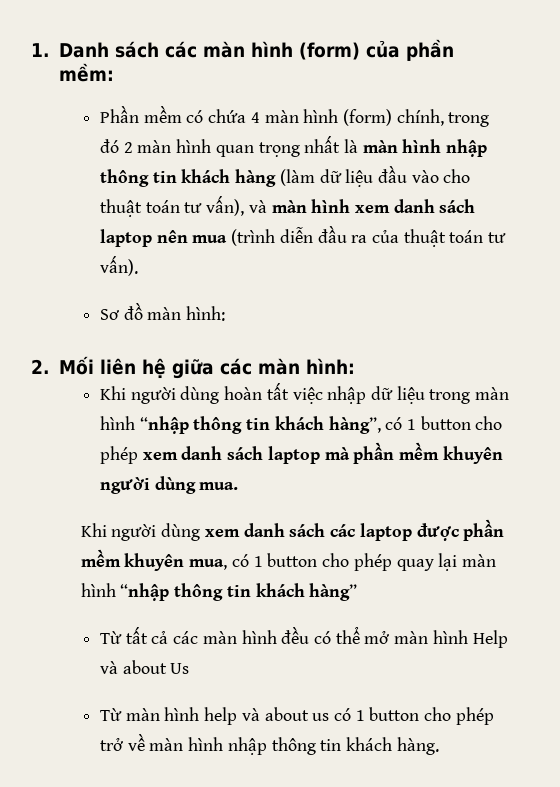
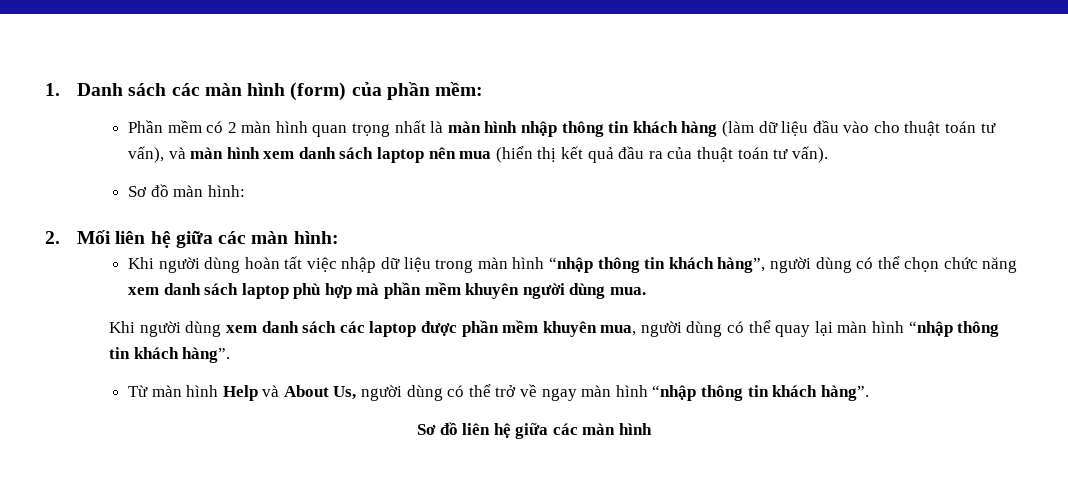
[208,109,490,127] [99,139,119,153] chứa 4 màn hình (form) chính, trong đó -> (224, 127) none
[231,226,313,246] (trình diễn -> [495,146,614,163] (hiển thị kết quả
[385,416,503,430] [99,446,320,464] có 1 button cho phép xem danh sách laptop -> [769,256,1018,273] [127,283,352,299] người dùng có thể chọn chức năng xem danh sách laptop phù hợp
[231,553,392,571] có 1 button cho phép -> [640,320,771,337] người dùng có thể
[309,583,358,601] [99,626,508,648] [99,660,190,674] [99,707,494,725] [99,733,439,755] hàng” // Từ tất cả các màn hình đều có thể mở màn hình Help và about Us // Từ màn hình help và about us có 1 button cho phép trở về màn hình nhập thông tin khách hàng. -> [182,347,231,363] [127,384,869,401] [416,422,653,439] hàng”. // Từ màn hình Help và About Us, người dùng có thể trở về ngay màn hình “nhập thông tin khách hàng”. // Sơ đồ liên hệ giữa các màn hình

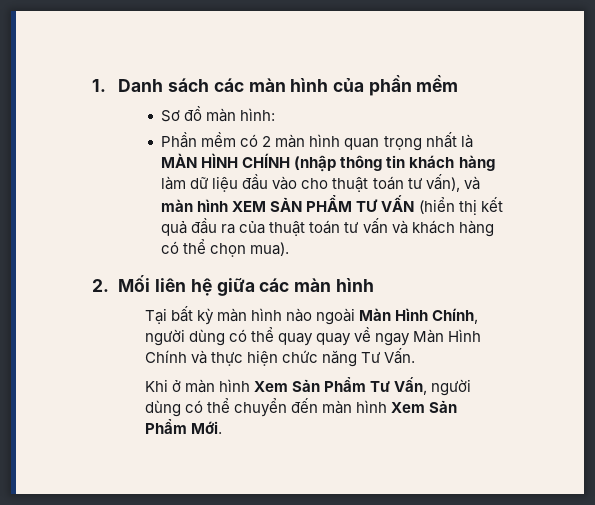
[290,82,347,101] (form) -> (329, 85) none
[435,82,484,96] mềm: -> [416,75,459,92] [161,106,276,122] mềm // Sơ đồ màn hình:
[447,121,557,137] màn hình nhập -> [161,153,337,172] MÀN HÌNH CHÍNH (nhập
[721,121,754,137] (làm -> [161,176,187,190] làm
[263,147,492,163] xem danh sách laptop nên mua -> [232,195,415,212] XEM SẢN PHẨM TƯ VẤN
[791,146,828,163] [127,184,245,197] vấn). // Sơ đồ màn hình: -> [362,218,494,237] [161,239,290,257] vấn và khách hàng có thể chọn mua).
[293,231,339,244] [127,256,1018,273] [127,282,646,299] [109,320,637,337] hình: // Khi người dùng hoàn tất việc nhập dữ liệu trong màn hình “nhập thông tin khách hàng”, người dùng có thể chọn chức năng xem danh sách laptop phù hợp mà phần mềm khuyên người dùng mua. // Khi người dùng xem danh sách các laptop được phần mềm khuyên mua, -> [335,278,374,292] [144,306,479,325] hình // Tại bất kỳ màn hình nào ngoài Màn Hình Chính,
[814,321,1000,337] [109,347,231,363] [127,384,869,401] [416,422,653,439] lại màn hình “nhập thông tin khách hàng”. // Từ màn hình Help và About Us, người dùng có thể trở về ngay màn hình “nhập thông tin khách hàng”. // Sơ đồ liên hệ giữa các màn hình -> [315,327,482,346] [144,348,416,367] [144,377,472,396] [144,398,458,417] [144,419,222,434] quay về ngay Màn Hình Chính và thực hiện chức năng Tư Vấn. // Khi ở màn hình Xem Sản Phẩm Tư Vấn, người dùng có thể chuyển đến màn hình Xem Sản Phẩm Mới.

